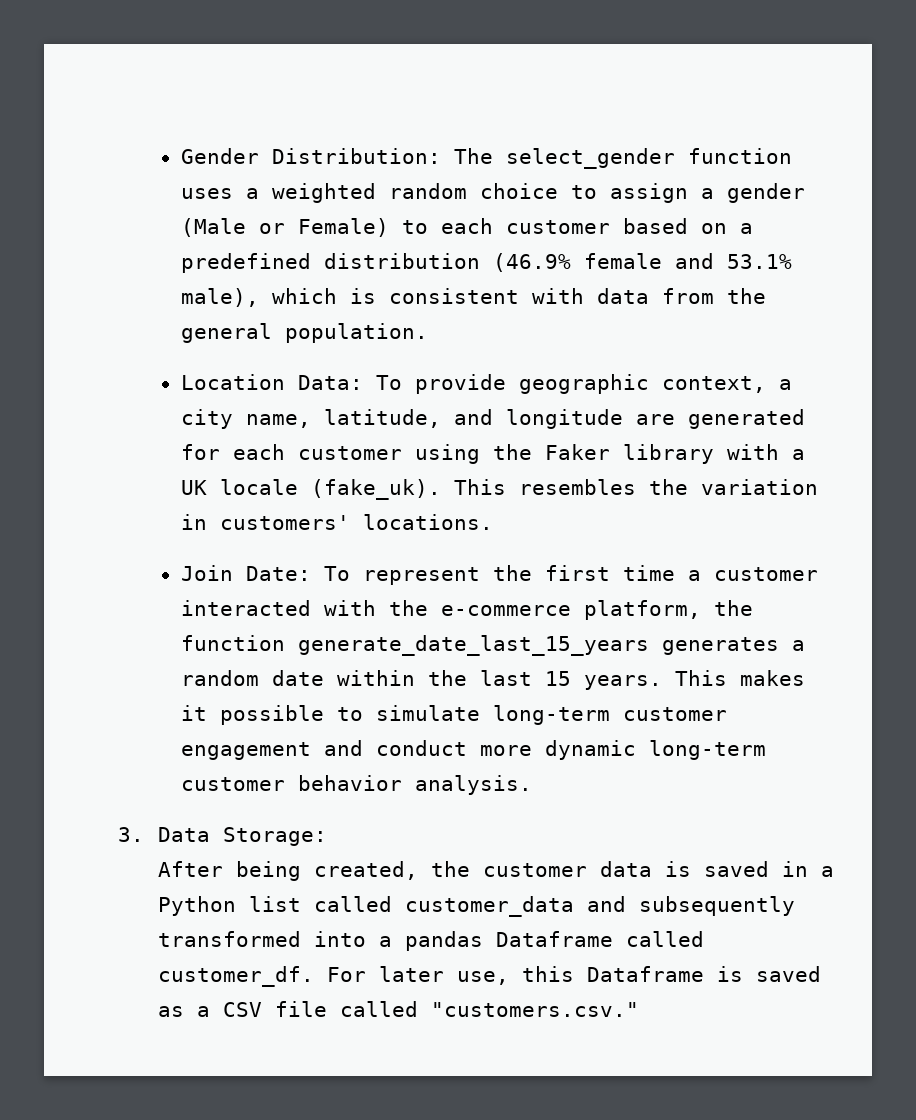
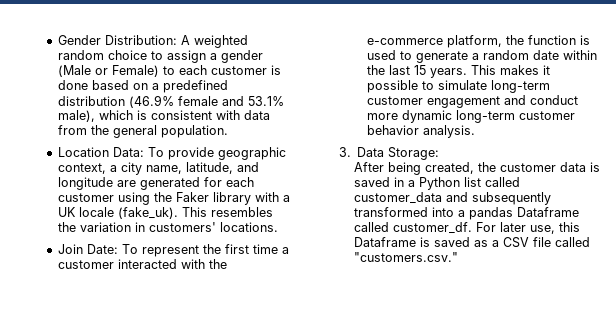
[453,148,792,169] [180,188,259,199] The select_gender function uses a -> [181,35,191,45] A
(610, 227) none -> [271,65,282,75] [58,80,89,90] is done
[297,635,779,656] generate_date_last_15_years generates -> [580,35,591,45] [367,50,469,63] is used to generate

